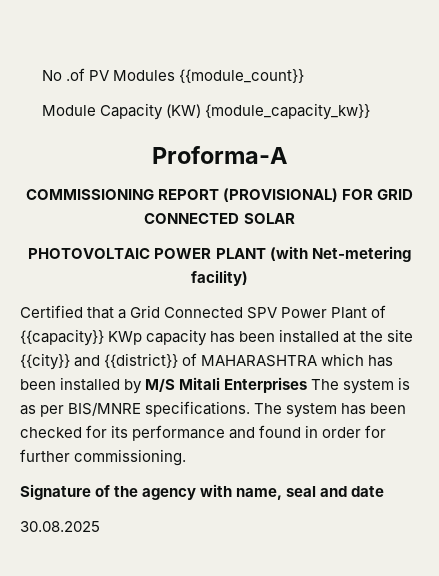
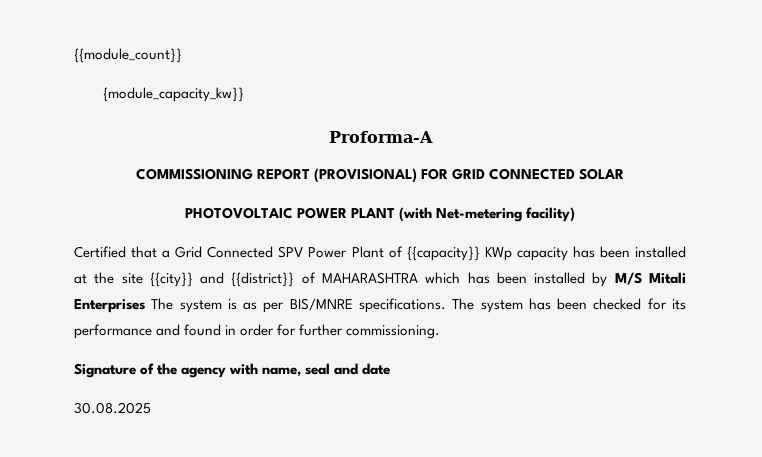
[42,68,305,83] [42,103,202,120] No .of PV Modules {{module_count}} // Module Capacity (KW) -> [74,48,182,63] {{module_count}} //

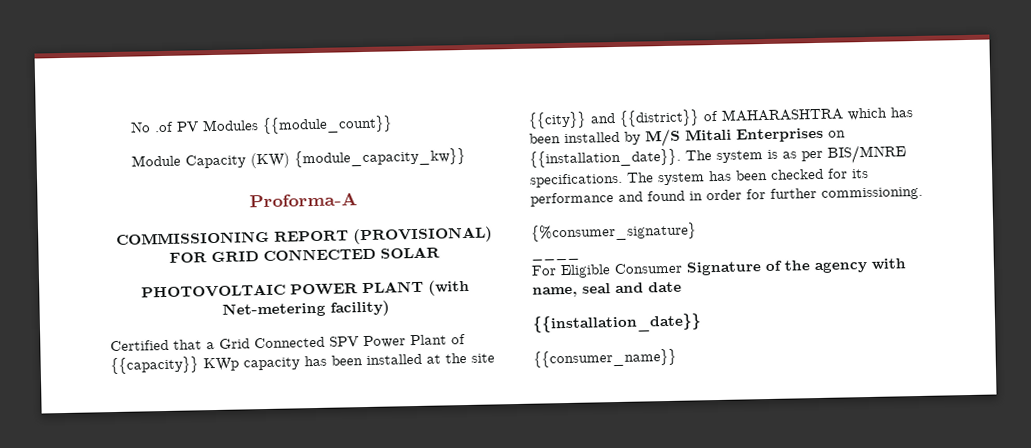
[74,48,182,63] {{module_count}} // -> [129,115,393,135] [130,152,290,169] No .of PV Modules {{module_count}} // Module Capacity (KW)
(145, 306) none -> [828,130,846,138] [529,148,681,168] on {{installation_date}}.
(441, 332) none -> [531,222,697,242] [531,255,580,261] [531,262,683,279] {%consumer_signature} // ____ // For Eligible Consumer
[74,402,151,414] 30.08.2025 -> [532,313,702,334] [533,348,677,368] {{installation_date}} // {{consumer_name}}

